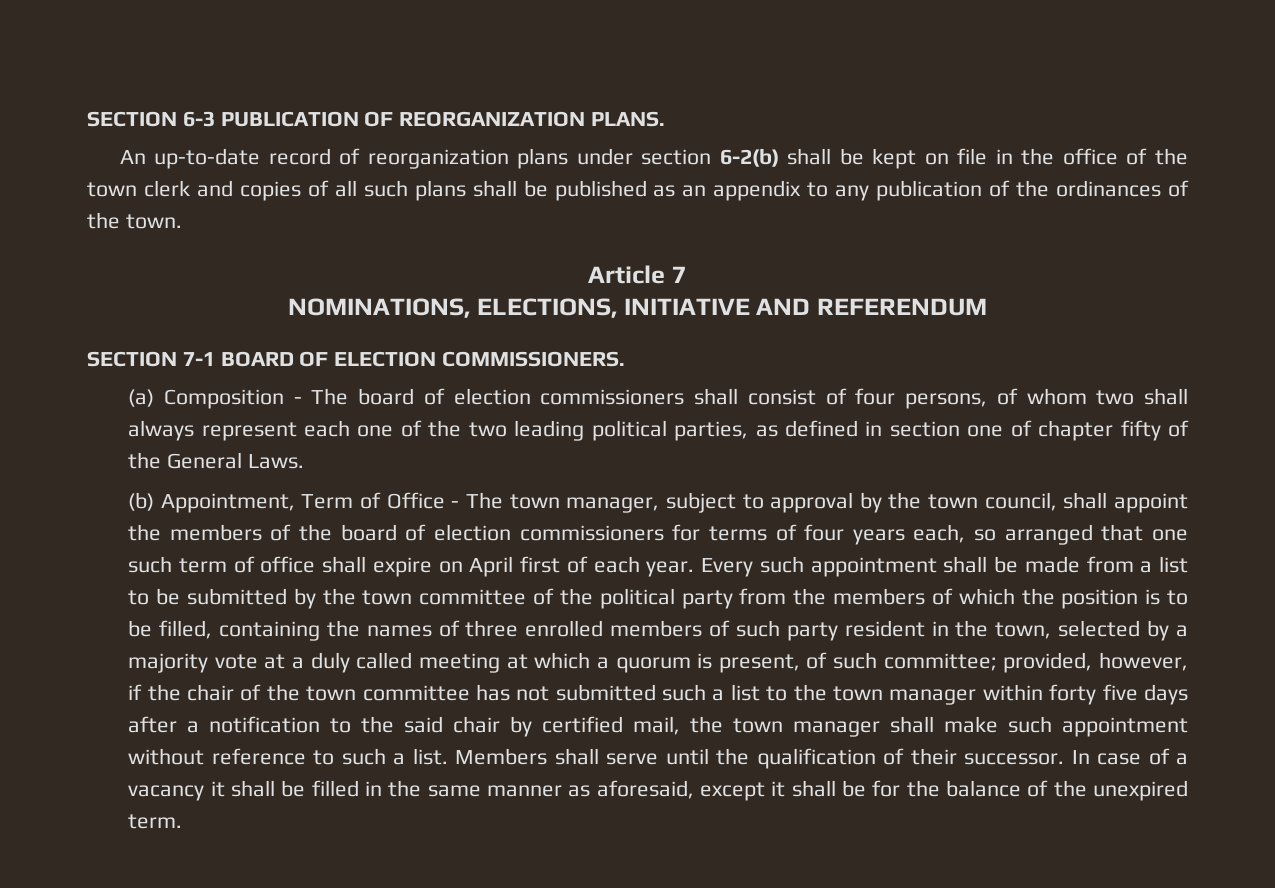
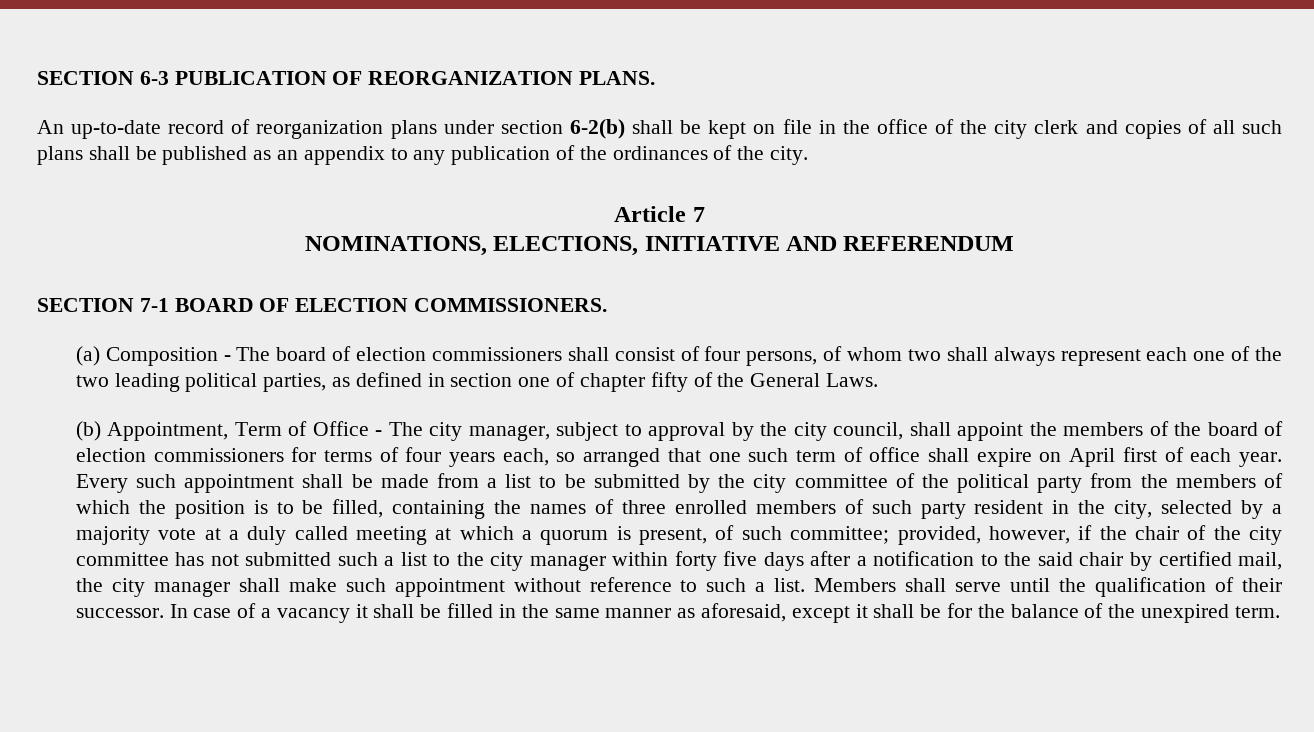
[87,182,137,197] town -> [994,120,1028,139] city
[125,214,182,229] town. -> [770,146,809,165] city.
[509,494,560,509] town -> [429,422,463,441] city
[928,494,979,509] town -> [793,422,827,441] city
[362,590,413,605] town -> [753,474,787,493] city
[995,622,1052,639] town, -> [1114,500,1153,519] city,
[306,686,357,701] town -> [1249,526,1283,545] city
[833,686,884,701] town -> [490,552,524,571] city
[733,718,784,733] town -> [111,578,145,597] city

